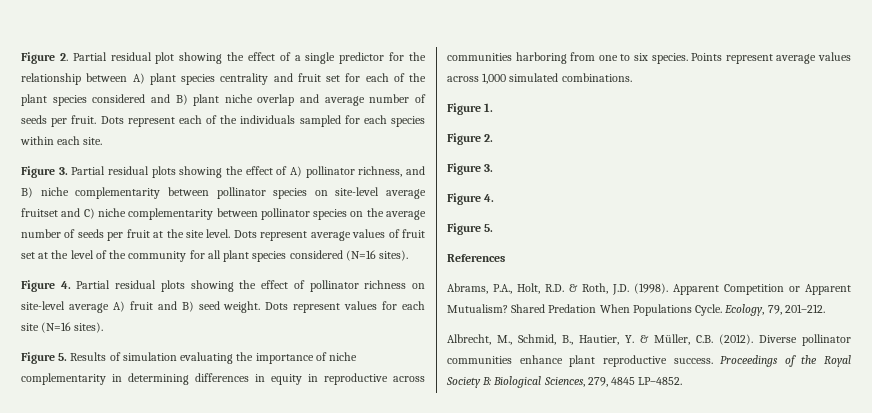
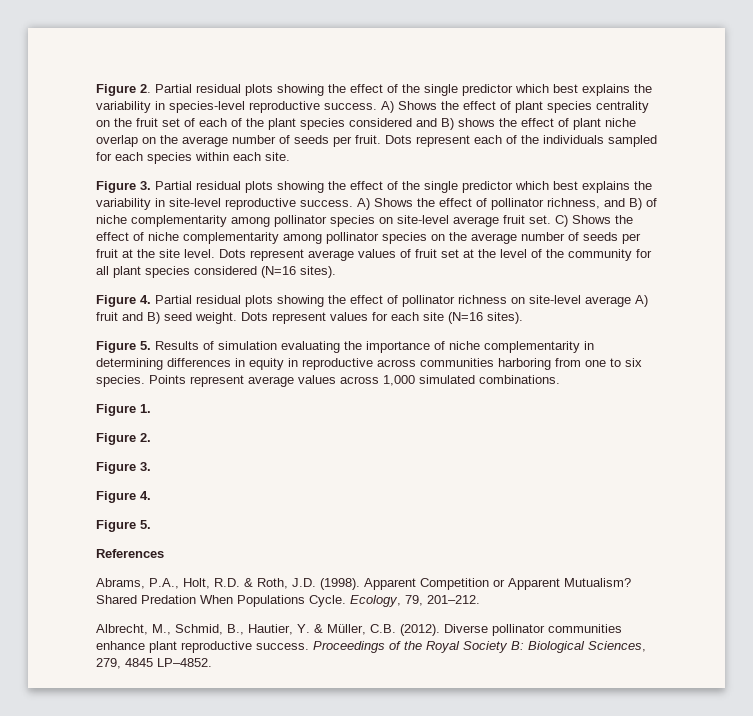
[155,52,427,64] [21,73,145,85] plot showing the effect of a single predictor for the relationship between A) -> [245,84,652,96] [96,101,511,113] plots showing the effect of the single predictor which best explains the variability in species-level reproductive success. A) Shows the effect of
[273,73,361,82] and fruit set for -> [96,118,195,127] on the fruit set of
(188, 99) none -> [458,118,569,127] shows the effect of
[300,94,320,103] and -> [142,135,178,144] on the
[289,166,302,177] A) -> [402,181,652,193] [96,198,487,210] the single predictor which best explains the variability in site-level reproductive success. A) Shows the effect of
[40,187,209,199] niche complementarity between -> [646,198,657,207] [96,215,270,227] of niche complementarity among
[21,208,258,220] fruitset and C) niche complementarity between -> [503,215,633,227] [96,232,322,244] fruit set. C) Shows the effect of niche complementarity among

